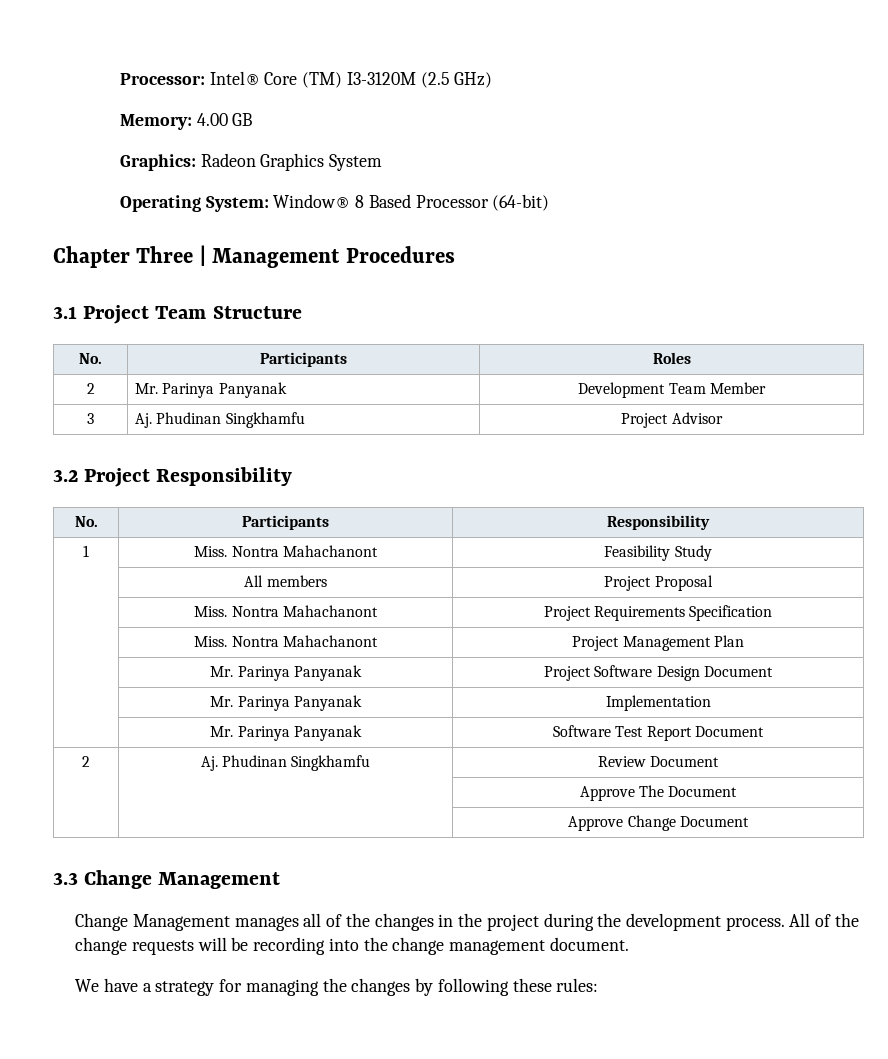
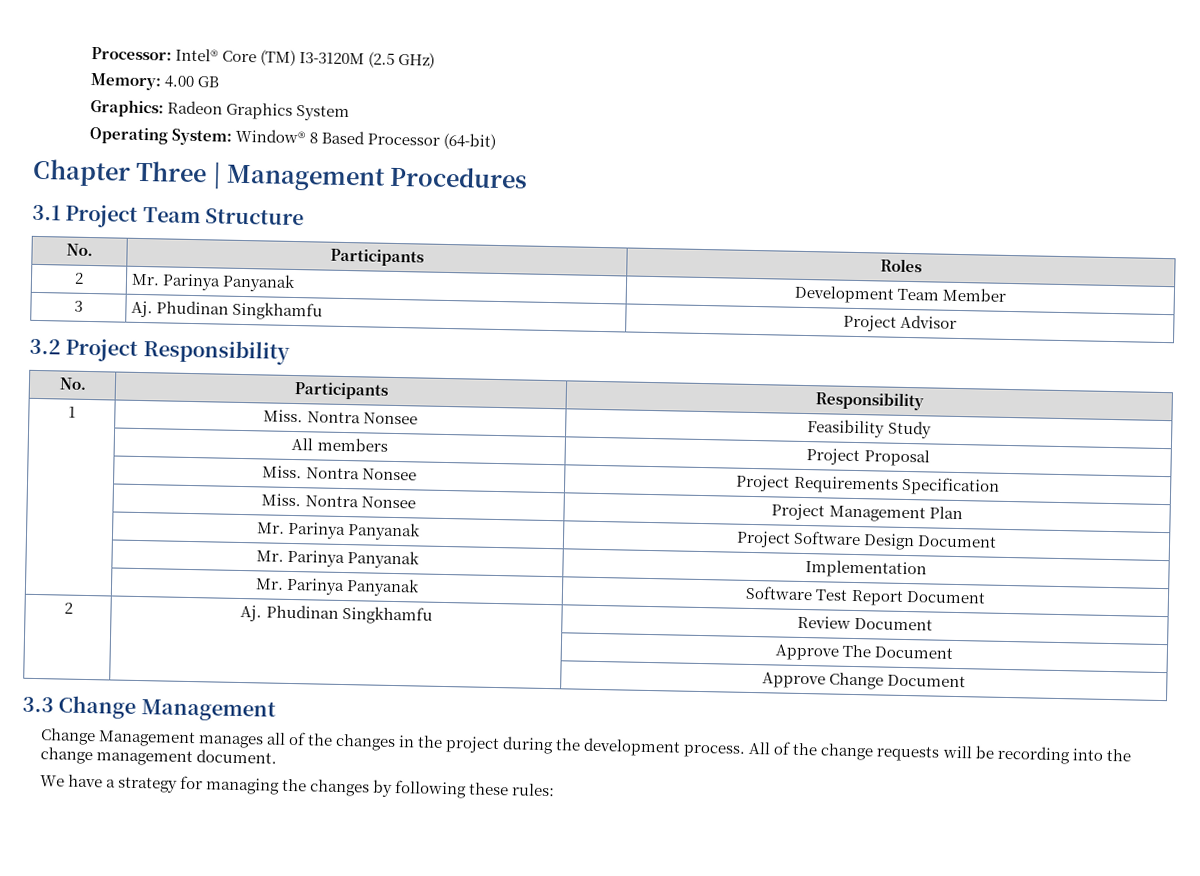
[282,545,378,557] Mahachanont -> [362,412,418,425] Nonsee
[282,605,378,617] Mahachanont -> [361,468,417,481] Nonsee
[282,635,378,647] Mahachanont -> [360,496,416,509] Nonsee

